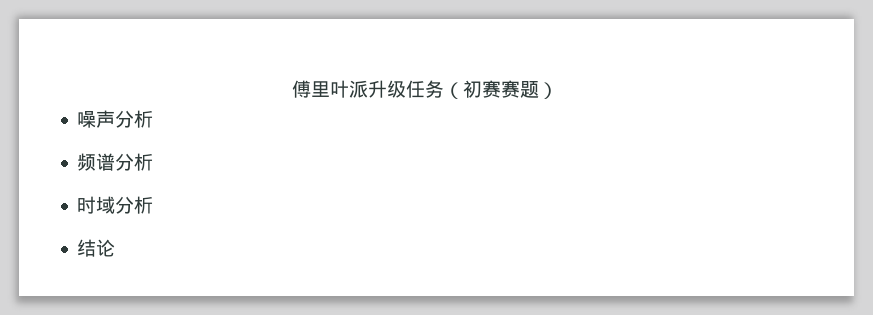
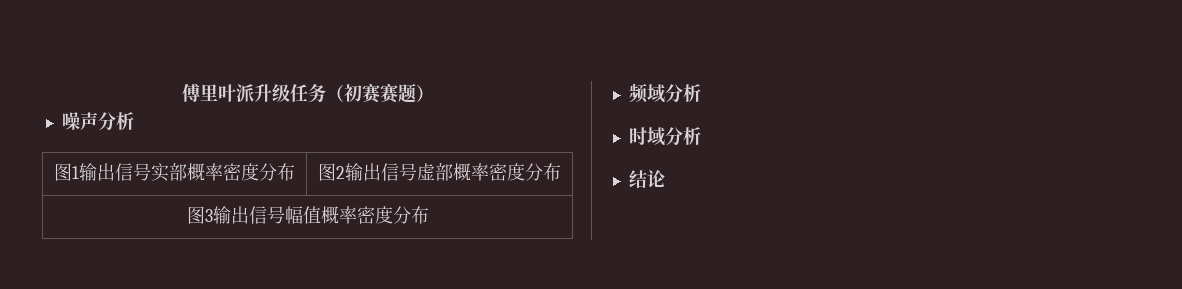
(154, 119) none -> [53,163,295,182] [318,163,561,181] [186,206,429,224] // 图1输出信号实部概率密度分布 | 图2输出信号虚部概率密度分布 // 图3输出信号幅值概率密度分布
[96,153,116,171] 谱 -> [646,84,665,103] 域

